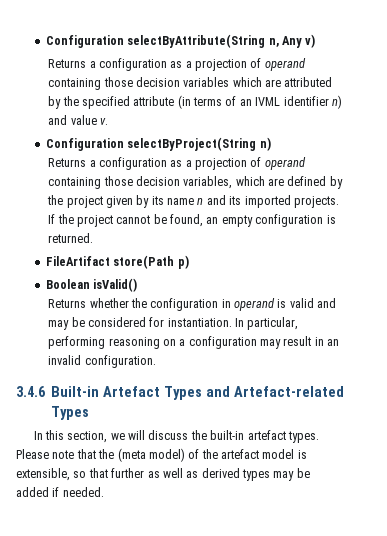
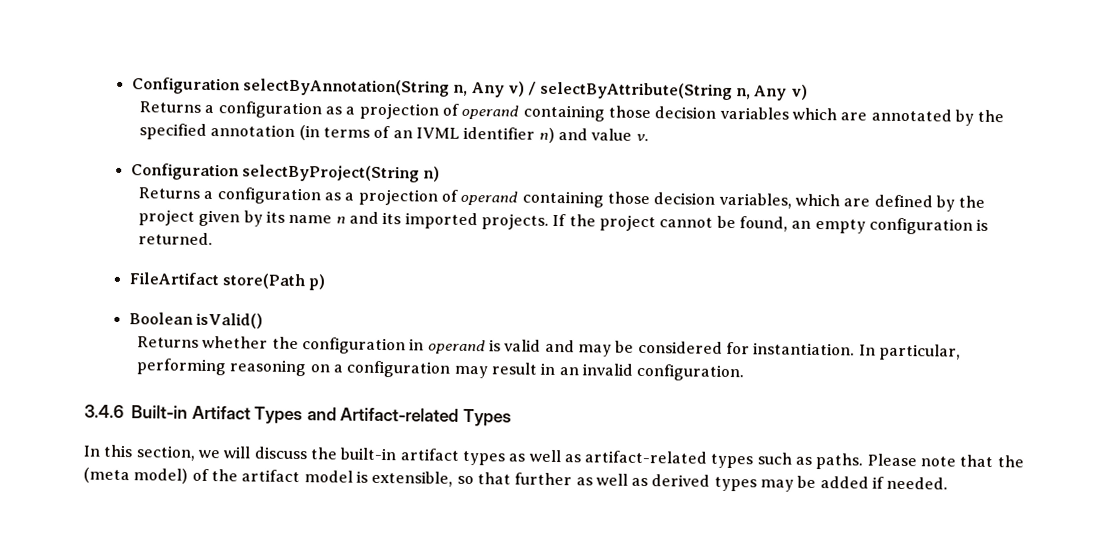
[45,35,124,48] Configuration -> [131,77,537,98] Configuration selectByAnnotation(String n, Any v) /
[284,77,333,87] attributed -> [870,108,952,122] annotated
[133,96,175,106] attribute -> [210,124,296,137] annotation
[103,386,161,397] Artefact -> [191,405,251,420] Artifact
[233,386,344,397] Artefact-related -> [340,407,460,422] Artifact-related
[247,430,319,443] artefact types. -> [399,448,864,470] artifact types as well as artifact-related types such as paths.
[221,449,259,459] artefact -> [241,469,301,483] artifact

